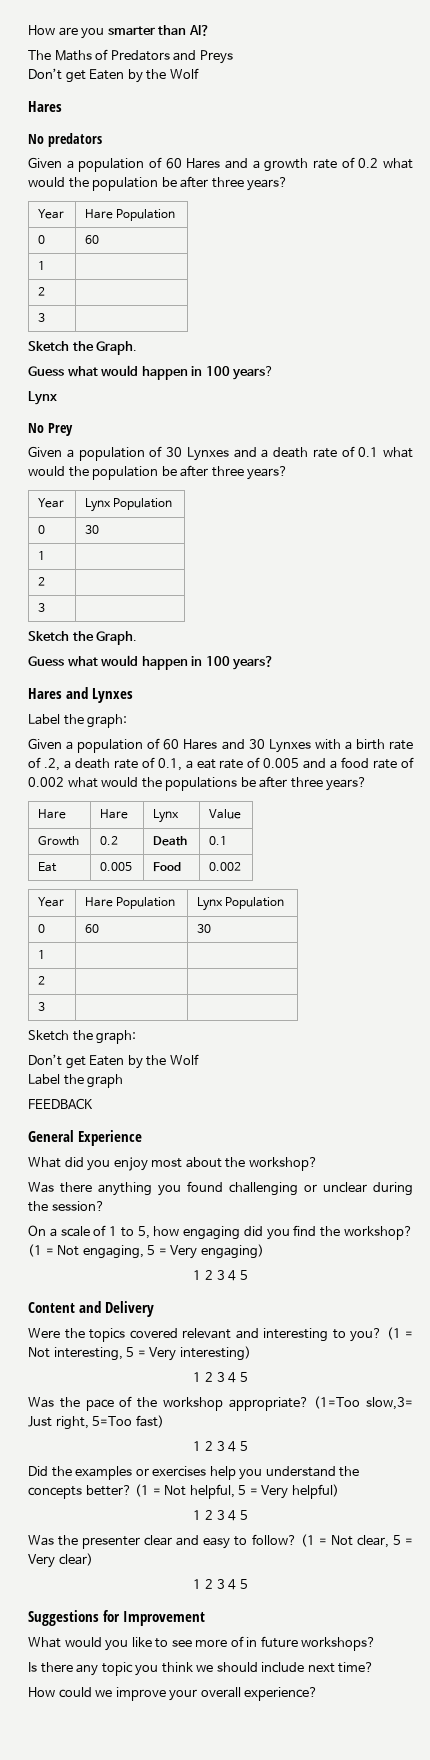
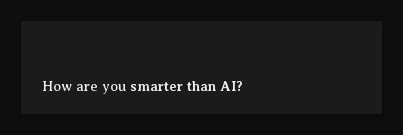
[28,49,233,64] [28,68,199,83] [28,101,62,112] [28,133,102,147] [28,157,413,172] [28,176,289,191] [38,209,65,219] [85,209,176,221] [38,235,46,244] [85,235,100,244] [38,261,46,270] [38,287,46,296] [38,313,46,322] [28,341,138,355] [28,365,275,380] [28,391,57,405] [28,423,73,436] [28,446,413,461] [28,465,289,480] [38,498,65,508] [85,498,173,512] [38,525,46,534] [85,525,100,534] [38,551,46,560] [38,577,46,586] [38,603,46,612] [28,631,138,645] [28,655,275,670] [28,687,133,703] [28,714,128,728] [28,738,413,753] [28,757,414,771] [28,776,368,791] [38,809,67,819] [100,809,129,819] [153,809,180,823] [209,809,242,819] [38,836,80,846] [100,836,119,845] [153,836,188,846] [209,836,228,845] [38,862,58,872] [100,862,133,871] [153,862,182,872] [209,862,242,871] [38,897,65,907] [85,897,176,909] [197,897,285,911] [38,924,46,933] [85,924,100,933] [197,924,212,933] [38,950,46,959] [38,976,46,985] [38,1002,46,1011] [28,1030,137,1044] [28,1054,199,1069] [28,1074,124,1088] [28,1098,93,1109] [28,1130,142,1146] [28,1157,318,1171] [28,1181,413,1196] [28,1201,105,1212] [28,1225,414,1240] [28,1244,264,1259] [193,1270,248,1281] [28,1301,154,1317] [28,1327,413,1342] [28,1346,251,1361] [193,1372,248,1383] [28,1396,413,1411] [28,1415,164,1430] [193,1441,248,1452] [28,1466,360,1480] [28,1484,339,1499] [193,1510,248,1521] [28,1534,414,1549] [28,1553,93,1568] [193,1579,248,1590] [28,1610,205,1626] [28,1636,377,1651] [28,1662,375,1676] [28,1687,319,1701] // The Maths of Predators and Preys // Don’t get Eaten by the Wolf // Hares // No predators // Given a population of 60 Hares and a growth rate of 0.2 what would the population be after three years? // Year | Hare Population // 0 | 60 // 1 | // 2 | // 3 | // Sketch the Graph. // Guess what would happen in 100 years? // Lynx // No Prey // Given a population of 30 Lynxes and a death rate of 0.1 what would the population be after three years? // Year | Lynx Population // 0 | 30 // 1 | // 2 | // 3 | // Sketch the Graph. // Guess what would happen in 100 years? // Hares and Lynxes // Label the graph: // Given a population of 60 Hares and 30 Lynxes with a birth rate of .2, a death rate of 0.1, a eat rate of 0.005 and a food rate of 0.002 what would the populations be after three years? // Hare | Hare | Lynx | Value // Growth | 0.2 | Death | 0.1 // Eat | 0.005 | Food | 0.002 // Year | Hare Population | Lynx Population // 0 | 60 | 30 // 1 | | // 2 | | // 3 | | // Sketch the graph: // Don’t get Eaten by the Wolf // Label the graph // FEEDBACK // General Experience // What did you enjoy most about the workshop? // Was there anything you found challenging or unclear during the session? // On a scale of 1 to 5, how engaging did you find the workshop? (1 = Not engaging, 5 = Very engaging) // 1 2 3 4 5 // Content and Delivery // Were the topics covered relevant and interesting to you? (1 = Not interesting, 5 = Very interesting) // 1 2 3 4 5 // Was the pace of the workshop appropriate? (1=Too slow,3= Just right, 5=Too fast) // 1 2 3 4 5 // Did the examples or exercises help you understand the concepts better? (1 = Not helpful, 5 = Very helpful) // 1 2 3 4 5 // Was the presenter clear and easy to follow? (1 = Not clear, 5 = Very clear) // 1 2 3 4 5 // Suggestions for Improvement // What would you like to see more of in future workshops? // Is there any topic you think we should include next time? // How could we improve your overall experience? -> (243, 86) none

